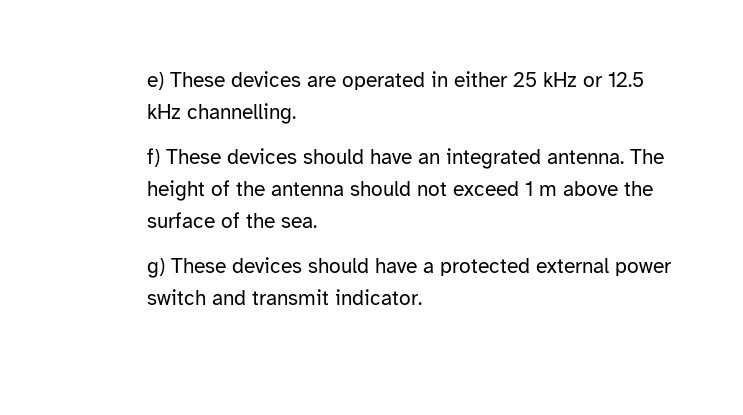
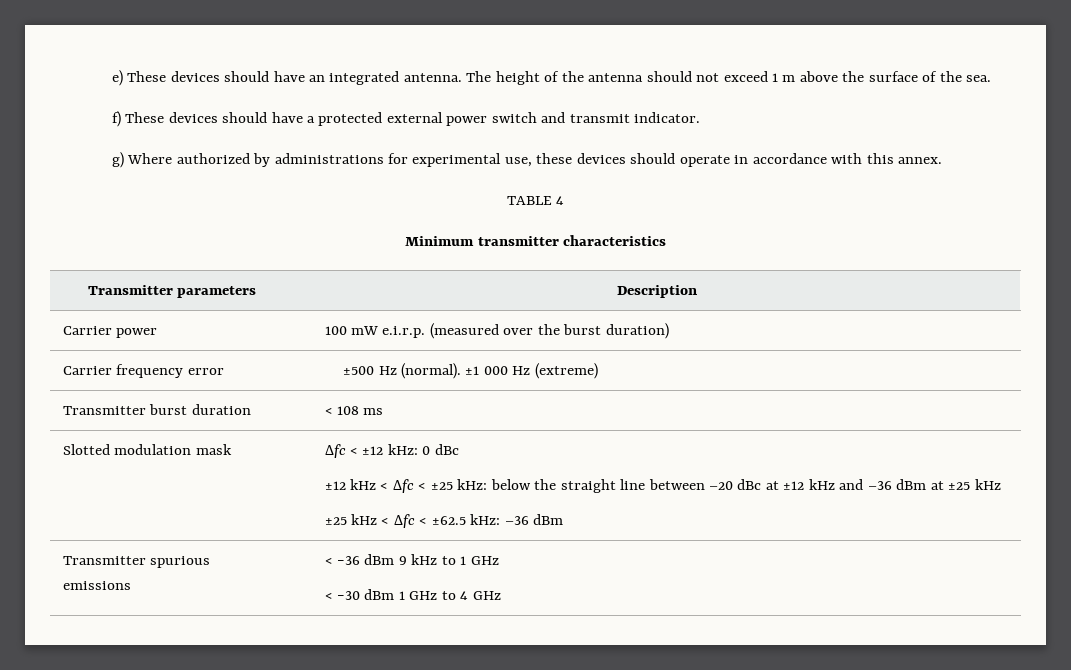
[307,71,645,90] [147,103,297,124] [147,148,298,167] are operated in either 25 kHz or 12.5 kHz channelling. // f) These devices -> (220, 76) none
[147,258,166,278] g) -> [111,111,121,127] f)
(423, 297) none -> [111,152,943,168] [506,196,565,205] [405,235,666,246] [87,285,257,298] [617,285,697,298] [63,326,158,338] [324,323,669,339] [63,364,224,378] [343,363,598,379] [63,404,251,415] [324,406,384,415] [63,444,232,455] [324,444,459,458] [324,479,1001,493] [324,514,564,528] [63,556,211,568] [63,581,132,590] [324,554,499,565] [324,589,501,600] // g) Where authorized by administrations for experimental use, these devices should operate in accordance with this annex. // TABLE 4 // Minimum transmitter characteristics // Transmitter parameters | Description // Carrier power | 100 mW e.i.r.p. (measured over the burst duration) // Carrier frequency error | ±500 Hz (normal). ±1 000 Hz (extreme) // Transmitter burst duration | < 108 ms // Slotted modulation mask | ∆fc < ±12 kHz: 0 dBc // ±12 kHz < ∆fc < ±25 kHz: below the straight line between –20 dBc at ±12 kHz and –36 dBm at ±25 kHz // ±25 kHz < ∆fc < ±62.5 kHz: –36 dBm // Transmitter spurious emissions | < −36 dBm 9 kHz to 1 GHz // < −30 dBm 1 GHz to 4 GHz

